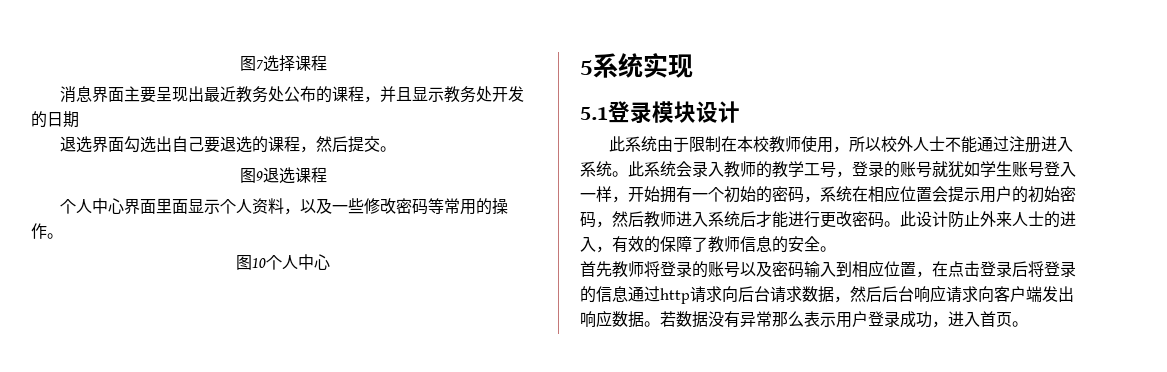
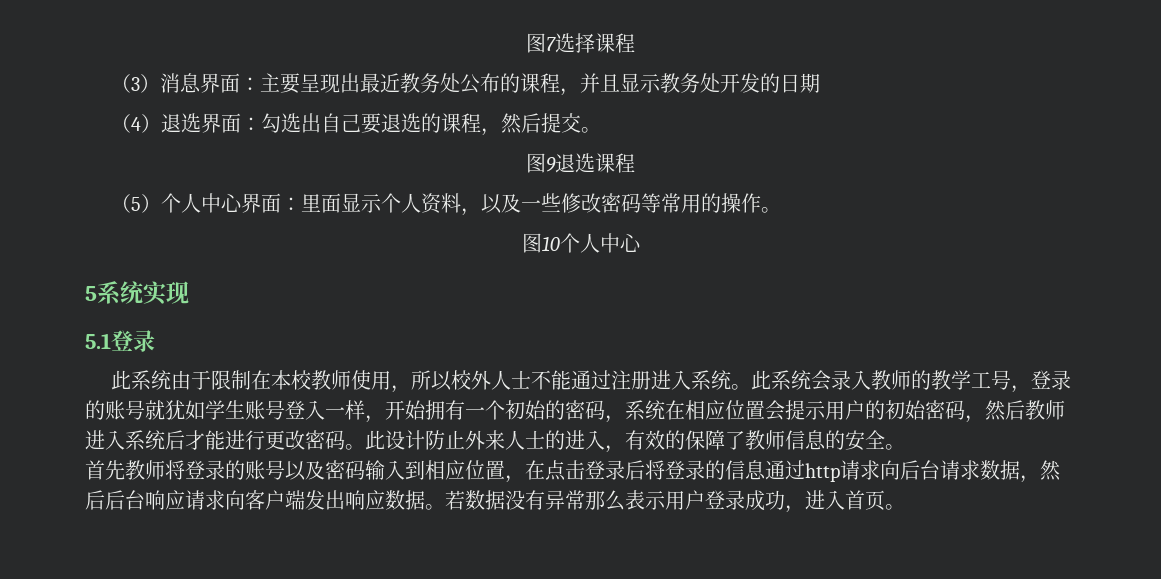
(327, 63) none -> [111,74,161,93] （3）
(125, 94) none -> [240,77,261,91] ：
(79, 119) none -> [111,114,162,133] （4）
(125, 144) none -> [241,117,262,131] ：
(327, 175) none -> [111,194,162,213] （5）
(157, 206) none -> [281,197,302,211] ：
[652,101,740,123] 模块设计 -> (155, 341) none

